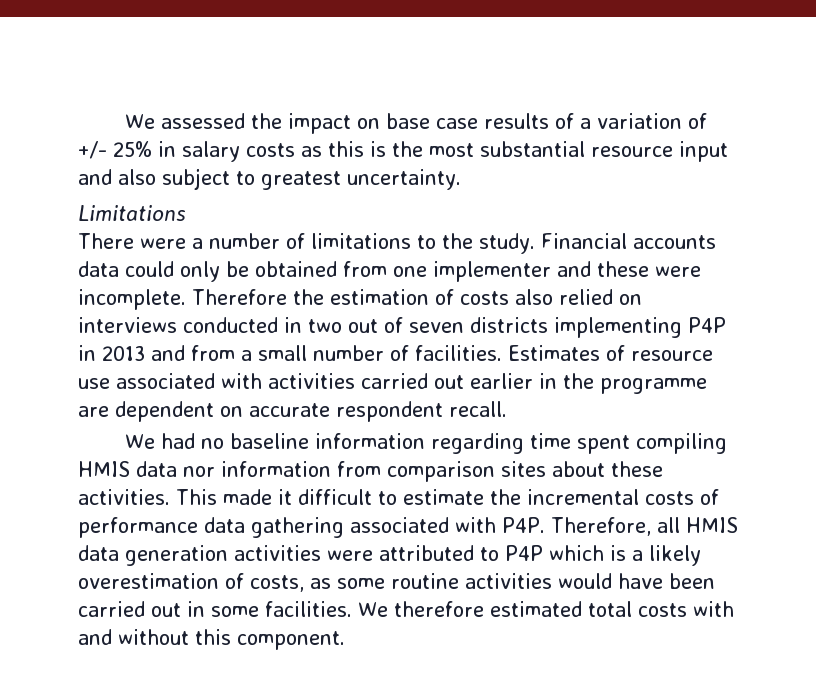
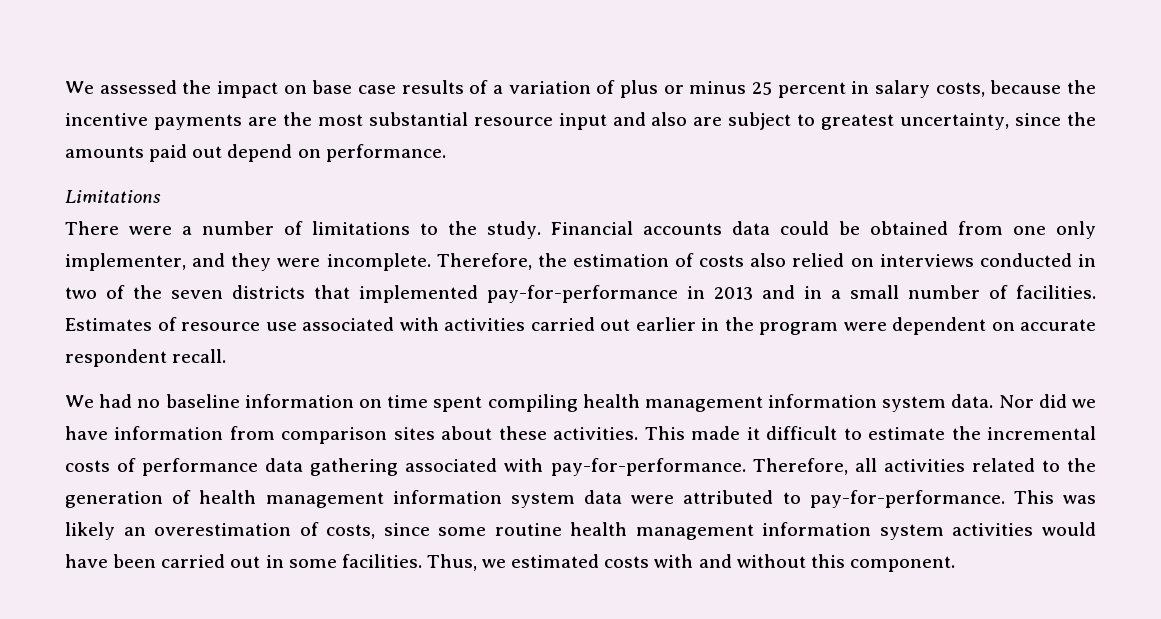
[78,141,386,162] +/- 25% in salary costs as this is -> [619,80,1096,98] [65,113,277,130] plus or minus 25 percent in salary costs, because the incentive payments are
(156, 177) none -> [693,117,723,126] are
[347,169,461,190] uncertainty. -> [900,112,1096,130] [65,144,446,162] uncertainty, since the amounts paid out depend on performance.
[180,261,220,282] only -> (829, 228) none
[433,261,649,282] implementer and these -> [1056,221,1096,239] [65,253,272,271] only implementer, and they
[192,289,287,305] Therefore -> [436,253,532,270] Therefore,
[348,317,726,338] out of seven districts implementing P4P -> [106,285,678,303] of the seven districts that implemented pay-for-performance
[191,345,235,361] from -> [804,286,822,299] in
[600,378,707,394] [78,406,109,417] programme are -> [759,322,887,335] program were
[431,433,525,454] regarding -> [358,399,382,408] on
[78,461,215,477] HMIS data nor -> [582,394,1096,412] [65,426,108,440] health management information system data. Nor did we have
[502,517,545,533] P4P. -> [550,458,746,476] pay-for-performance.
[685,517,738,533] [78,545,701,566] HMIS data generation activities were attributed to P4P which is a likely -> [883,458,1097,472] [65,490,1096,508] [65,522,146,540] activities related to the generation of health management information system data were attributed to pay-for-performance. This was likely an
[310,578,331,589] as -> [383,523,430,536] since
(459, 581) none -> [570,522,944,540] health management information system
[358,601,632,617] We therefore estimated total -> [426,554,600,571] Thus, we estimated

